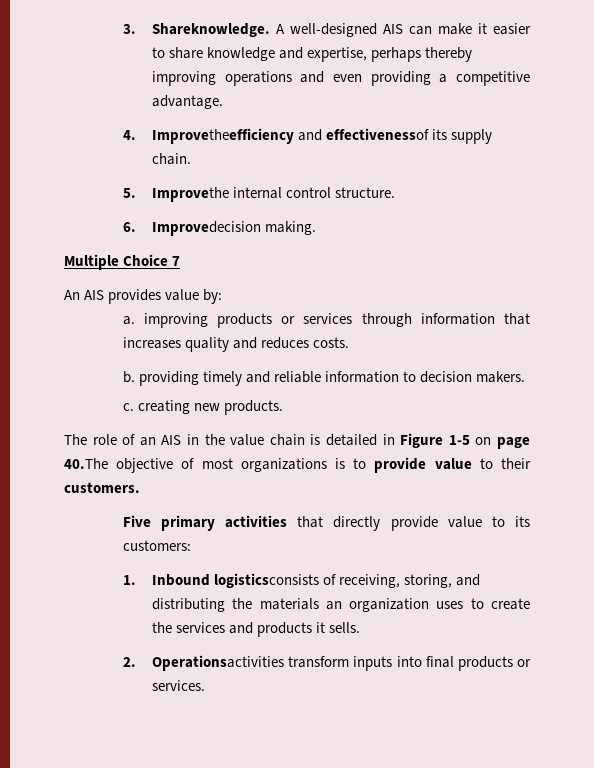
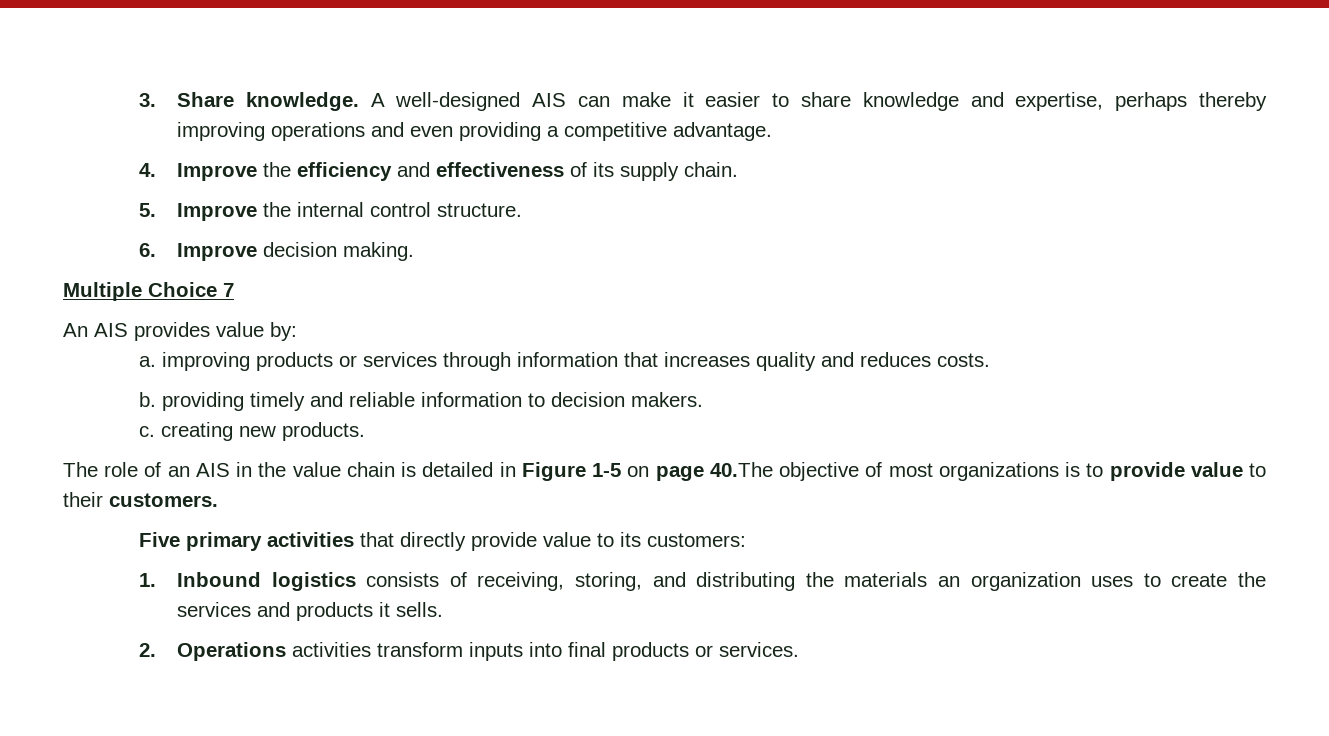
[151,23,270,37] Shareknowledge. -> [177,92,359,111] Share knowledge.
[151,128,430,144] Improvetheefficiency and effectivenessof -> [177,162,588,181] Improve the efficiency and effectiveness of
[151,187,229,202] Improvethe -> [177,202,292,221] Improve the
[151,221,261,236] Improvedecision -> [177,242,338,261] Improve decision
[214,573,320,588] logisticsconsists -> [271,572,440,591] logistics consists
[151,655,284,671] Operationsactivities -> [177,642,372,661] Operations activities

